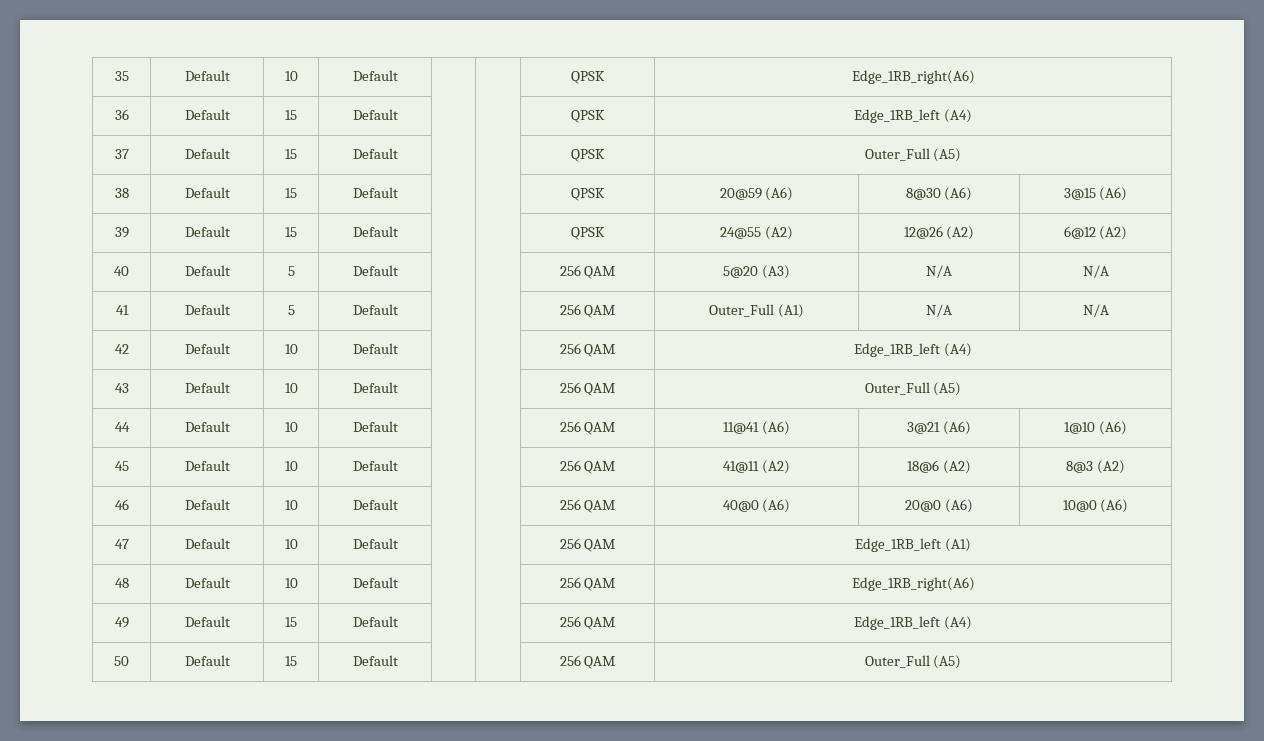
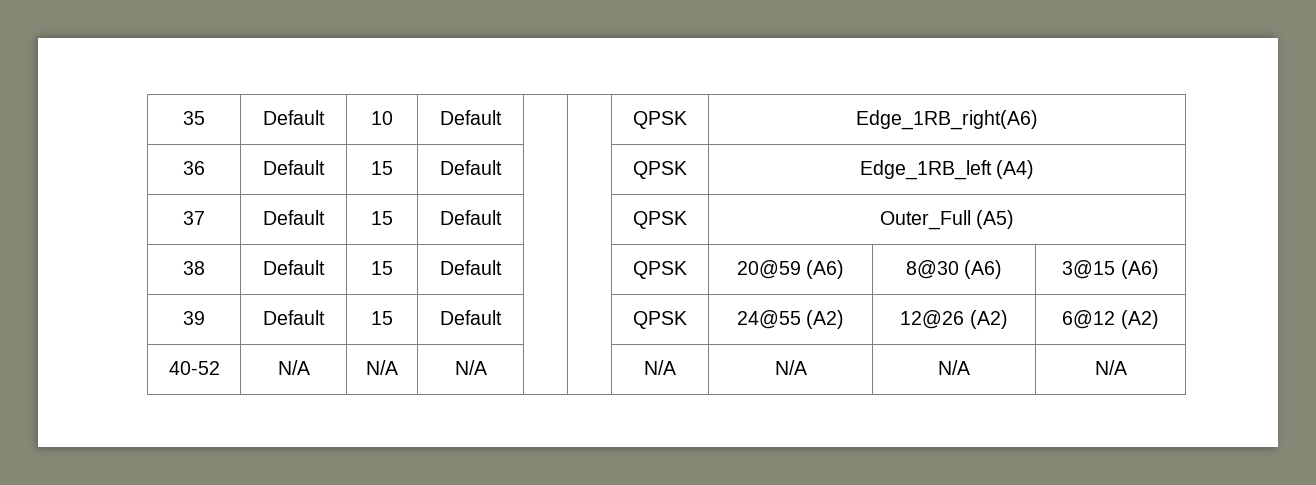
[114,266,129,276] [184,265,230,276] [287,266,295,276] [352,265,398,276] [559,265,616,279] [723,265,790,279] [925,265,952,278] [1082,265,1109,278] [115,305,129,315] [184,304,230,315] [287,305,295,315] [352,304,398,315] [559,304,616,318] [709,304,804,318] [925,304,952,317] [1082,304,1109,317] [114,344,129,354] [184,343,230,354] [284,344,298,354] [352,343,398,354] [559,343,616,357] [854,343,972,357] [114,383,129,393] [184,382,230,393] [284,383,298,393] [352,382,398,393] [559,382,616,396] [864,382,962,396] [114,422,130,432] [184,421,230,432] [284,422,298,432] [352,421,398,432] [559,421,616,435] [723,421,790,435] [907,421,971,435] [1064,421,1127,435] [114,461,129,471] [184,460,230,471] [284,461,298,471] [352,460,398,471] [559,460,616,474] [723,460,790,474] [907,460,971,474] [1066,460,1125,474] [114,499,129,510] [184,499,230,510] [284,500,298,510] [352,499,398,510] [559,499,616,513] [722,499,791,513] [905,499,973,513] [1062,499,1129,513] [114,539,129,549] [184,538,230,549] [284,539,298,549] [352,538,398,549] [559,538,616,552] [855,538,971,552] [114,578,129,588] [184,577,230,588] [284,578,298,588] [352,577,398,588] [559,577,616,591] [851,577,975,591] [114,617,129,628] [184,616,230,627] [285,617,297,627] [352,616,398,627] [559,616,616,630] [854,616,972,630] [114,656,129,666] [184,655,230,666] [285,656,297,666] [352,655,398,666] [559,655,616,669] [864,655,962,669] 40 | Default | 5 | Default | | | 256 QAM | 5@20 (A3) | N/A | N/A // 41 | Default | 5 | Default | | | 256 QAM | Outer_Full (A1) | N/A | N/A // 42 | Default | 10 | Default | | | 256 QAM | Edge_1RB_left (A4) // 43 | Default | 10 | Default | | | 256 QAM | Outer_Full (A5) // 44 | Default | 10 | Default | | | 256 QAM | 11@41 (A6) | 3@21 (A6) | 1@10 (A6) // 45 | Default | 10 | Default | | | 256 QAM | 41@11 (A2) | 18@6 (A2) | 8@3 (A2) // 46 | Default | 10 | Default | | | 256 QAM | 40@0 (A6) | 20@0 (A6) | 10@0 (A6) // 47 | Default | 10 | Default | | | 256 QAM | Edge_1RB_left (A1) // 48 | Default | 10 | Default | | | 256 QAM | Edge_1RB_right(A6) // 49 | Default | 15 | Default | | | 256 QAM | Edge_1RB_left (A4) // 50 | Default | 15 | Default | | | 256 QAM | Outer_Full (A5) -> [168,361,220,375] [277,360,310,375] [366,360,398,375] [454,360,487,375] [644,360,676,375] [774,360,807,375] [938,360,970,375] [1094,360,1127,375] 40-52 | N/A | N/A | N/A | | | N/A | N/A | N/A | N/A

